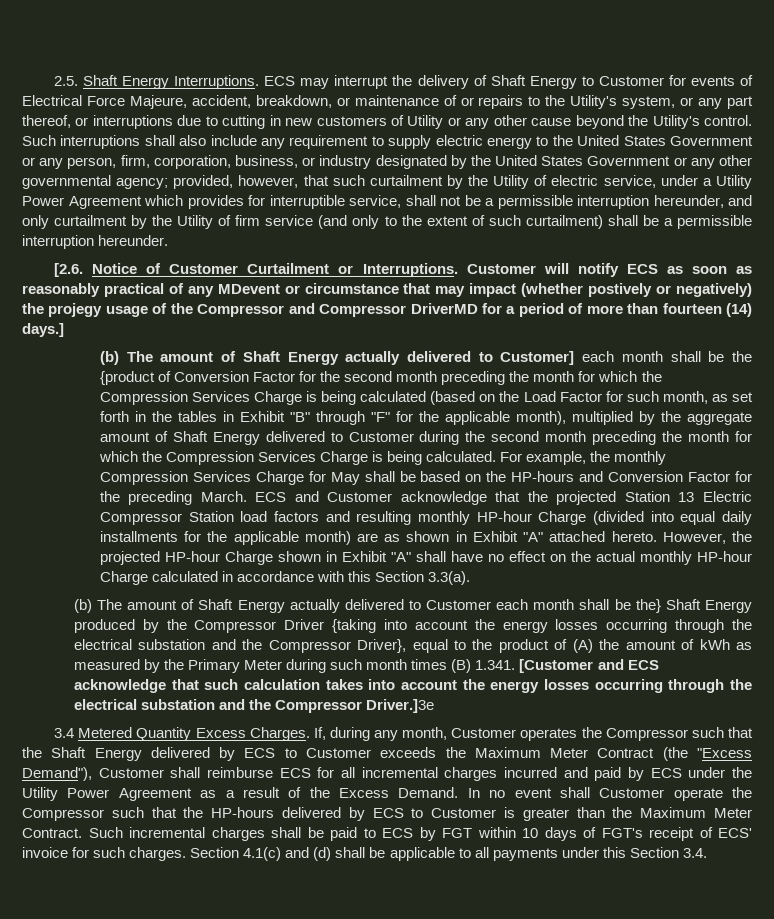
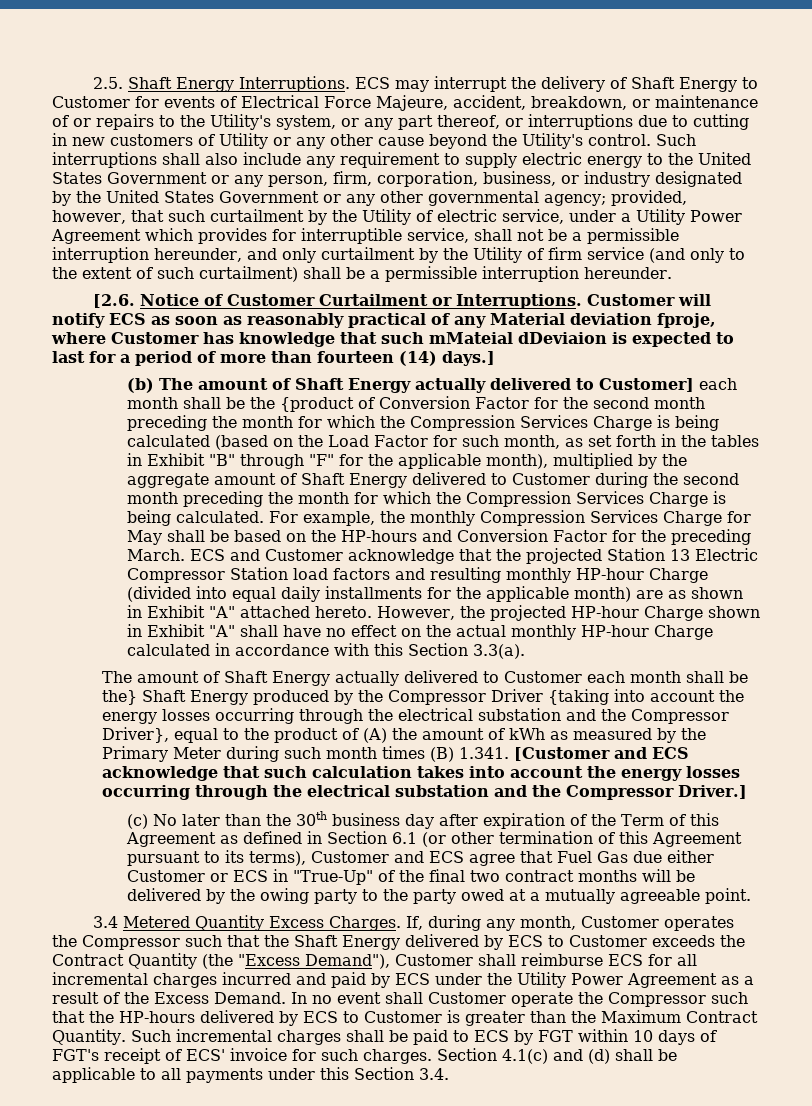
[217,283,752,297] [22,303,478,317] MDevent or circumstance that may impact (whether postively or negatively) the projegy usage of the Compressor and Compressor DriverMD -> [490,313,716,328] [51,332,734,347] [52,351,85,363] Material deviation fproje, where Customer has knowledge that such mMateial dDeviaion is expected to last
[73,599,92,613] (b) -> (525, 651) none
[366,699,435,713] Driver.]3e -> [677,785,747,799] [126,811,719,829] [125,831,742,847] [126,850,714,866] [126,869,695,885] [126,888,751,904] Driver.] // (c) No later than the 30th business day after expiration of the Term of this Agreement as defined in Section 6.1 (or other termination of this Agreement pursuant to its terms), Customer and ECS agree that Fuel Gas due either Customer or ECS in "True-Up" of the final two contract months will be delivered by the owing party to the party owed at a mutually agreeable point.
[474,747,655,758] Maximum Meter Contract -> [52,953,197,969] Contract Quantity
[713,808,752,818] [22,828,82,838] Meter Contract. -> [685,1011,758,1023] [52,1029,126,1045] Contract Quantity.

